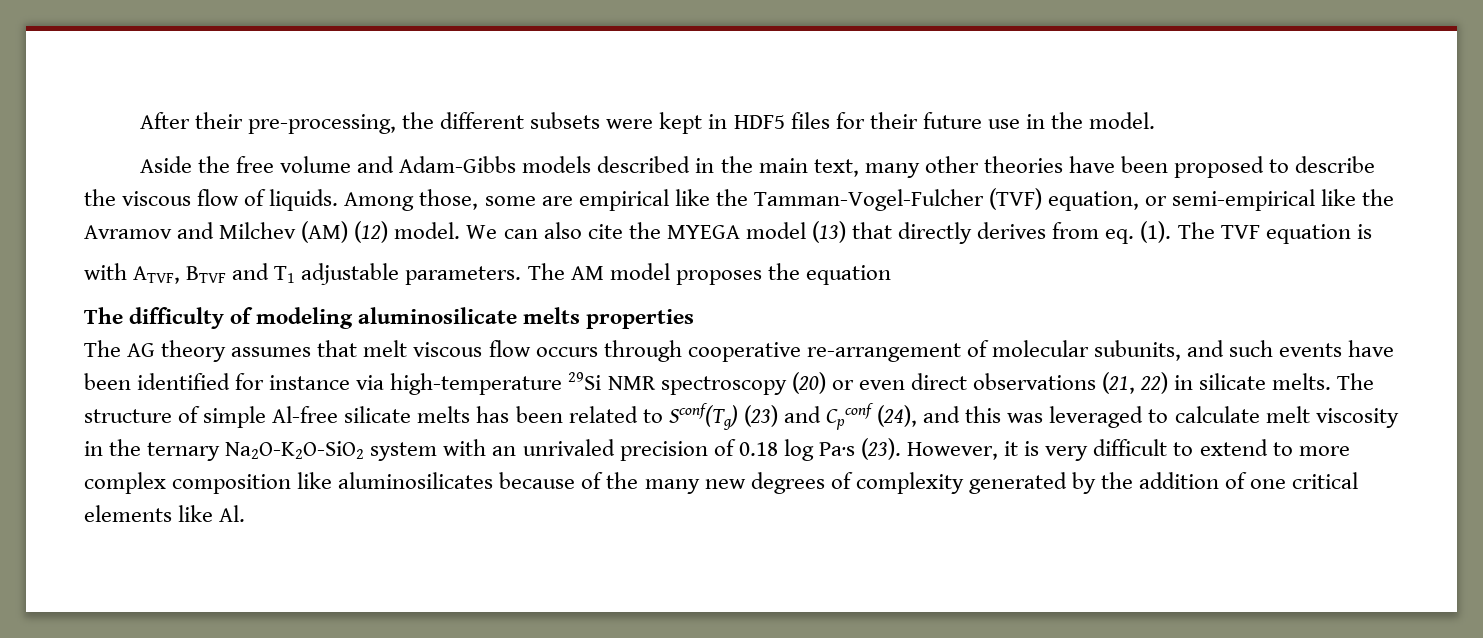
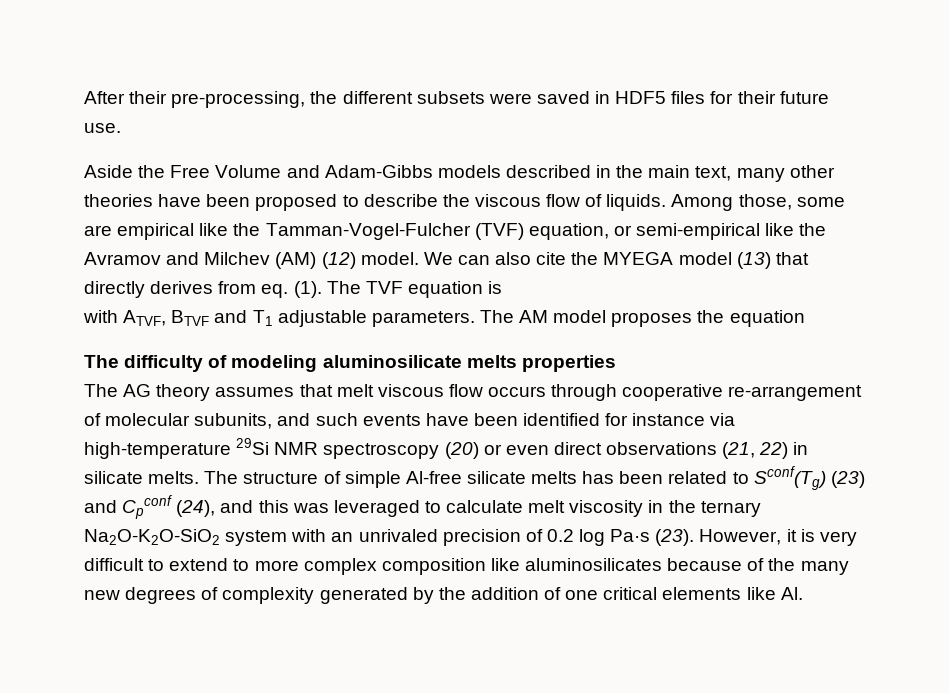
[659,112,703,134] kept -> [536,91,590,104] saved
[987,112,1156,129] use in the model. -> [84,123,121,133] use.
[236,156,352,173] free volume -> [170,165,282,178] Free Volume
[738,442,778,456] 0.18 -> [546,529,574,542] 0.2

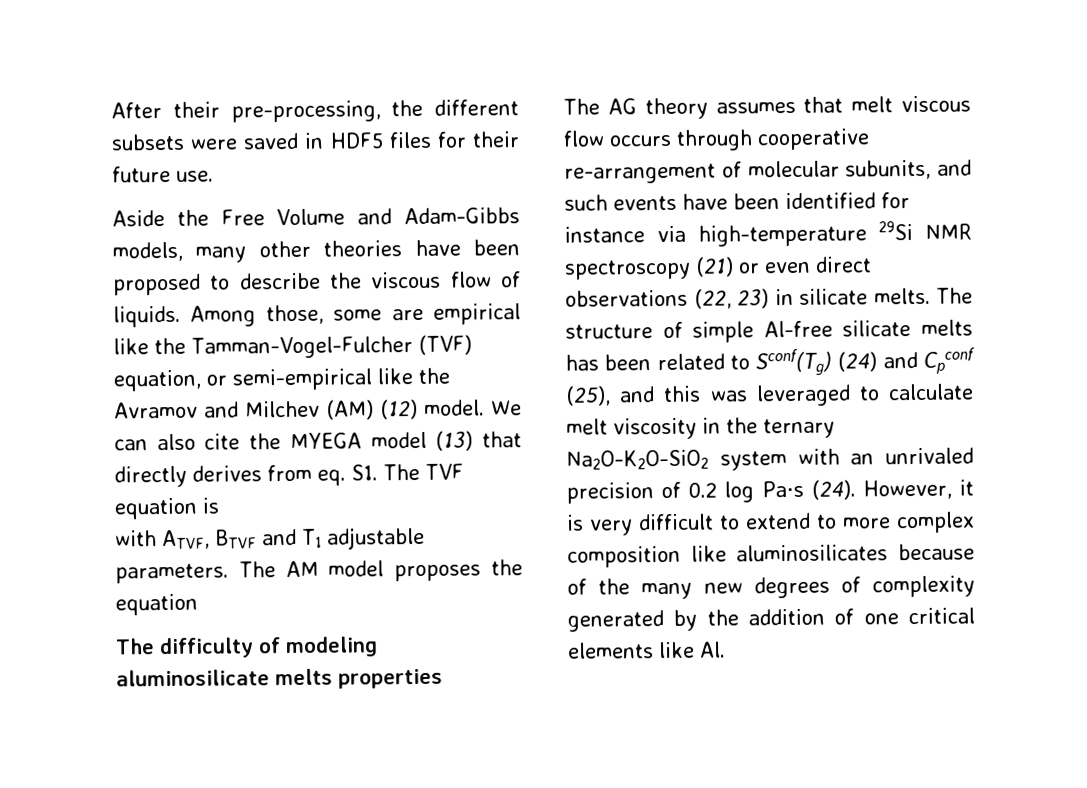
[437,165,732,181] models described in the main text, -> [112,241,183,262] models,
[293,281,322,298] (1). -> [351,464,378,481] S1.
[444,442,479,459] (20) -> [695,256,734,277] (21)
[722,442,789,459] (21, 22) -> [693,288,769,309] (22, 23)
[830,471,865,488] (23) -> [837,351,878,372] (24)
[176,500,216,517] (24), -> [565,385,611,406] (25),
[655,529,695,546] (23). -> [810,479,856,500] (24).

